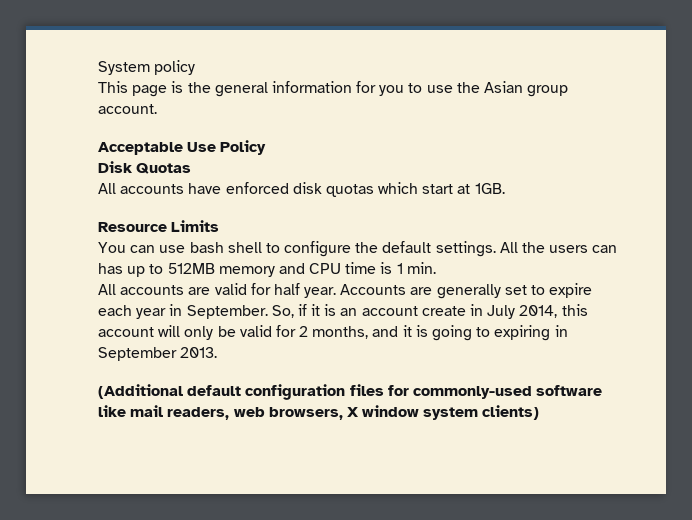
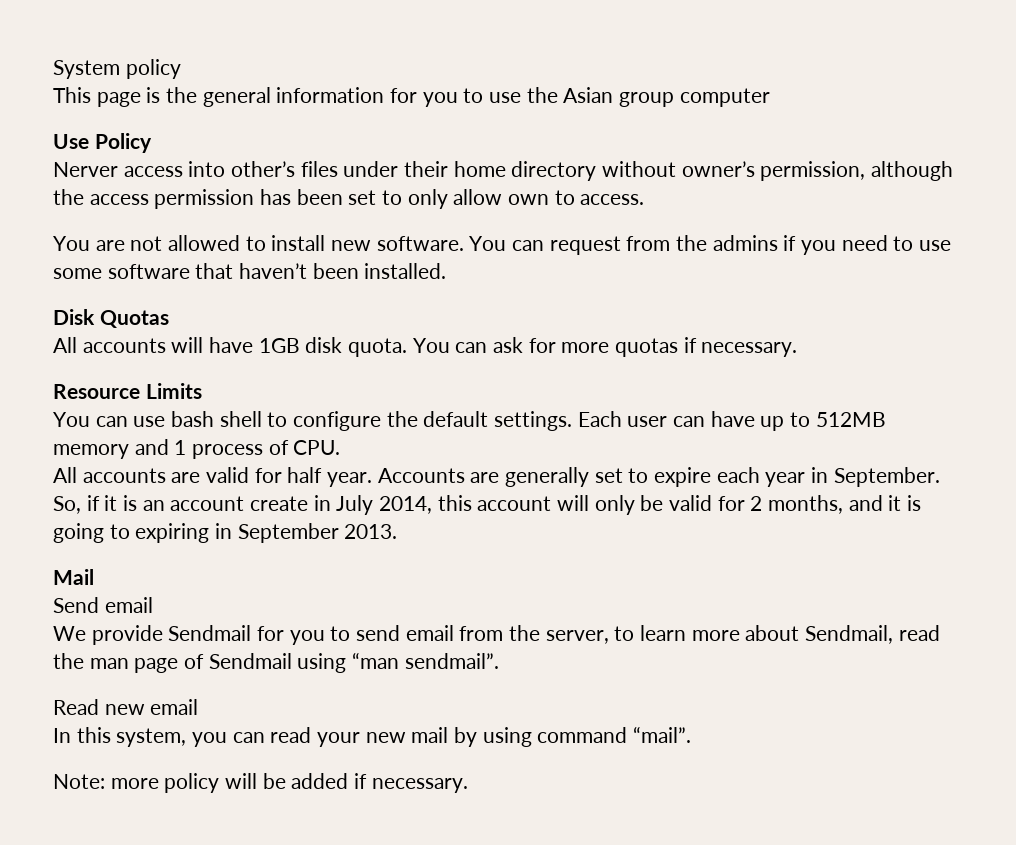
[98,104,157,114] [98,142,183,155] account. // Acceptable -> [679,88,770,107] computer //
[98,161,192,174] [98,182,505,197] Disk Quotas // All accounts have enforced disk quotas which start at 1GB. -> [53,161,954,181] [53,189,645,209] [53,235,952,255] [53,263,447,279] [53,309,169,328] [53,337,798,357] Nerver access into other’s files under their home directory without owner’s permission, although the access permission has been set to only allow own to access. // You are not allowed to install new software. You can request from the admins if you need to use some software that haven’t been installed. // Disk Quotas // All accounts will have 1GB disk quota. You can ask for more quotas if necessary.
[499,242,618,253] [98,263,123,274] All the users can has -> [577,411,755,427] Each user can have
[309,262,436,274] CPU time is 1 min. -> [174,440,341,459] 1 process of CPU.
[98,384,603,400] [98,405,540,420] (Additional default configuration files for commonly-used software like mail readers, web browsers, X window system clients) -> [53,569,94,585] [53,597,153,613] [53,625,940,645] [53,652,499,673] [53,699,199,715] [53,726,692,747] [53,773,468,793] Mail // Send email // We provide Sendmail for you to send email from the server, to learn more about Sendmail, read the man page of Sendmail using “man sendmail”. // Read new email // In this system, you can read your new mail by using command “mail”. // Note: more policy will be added if necessary.

